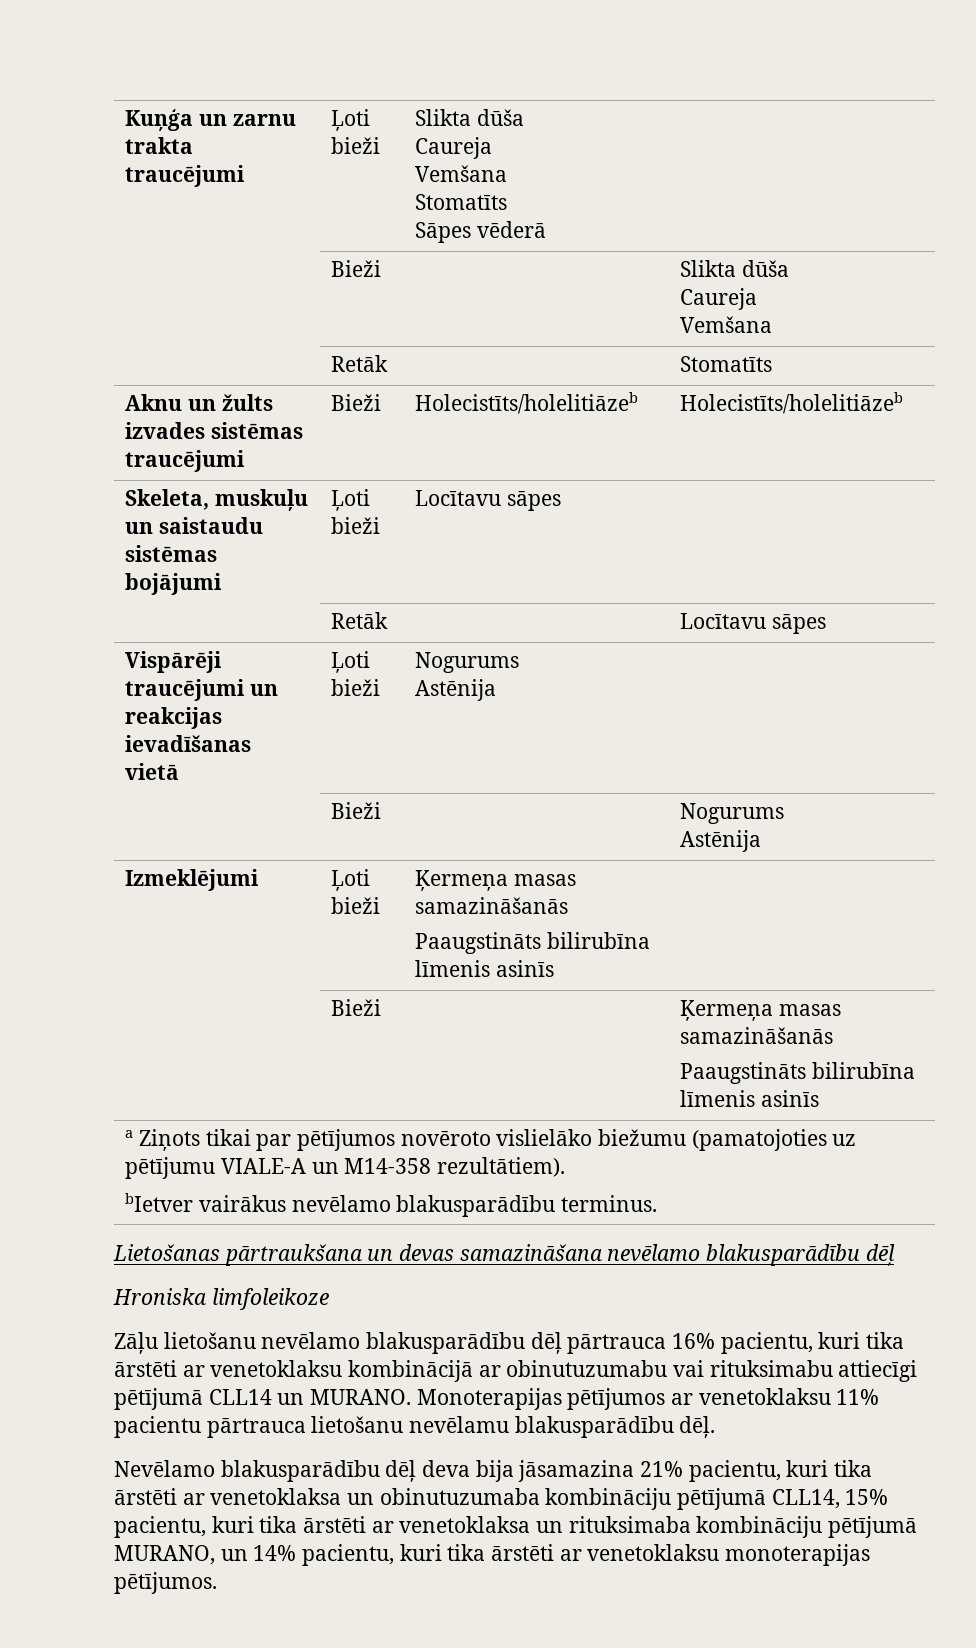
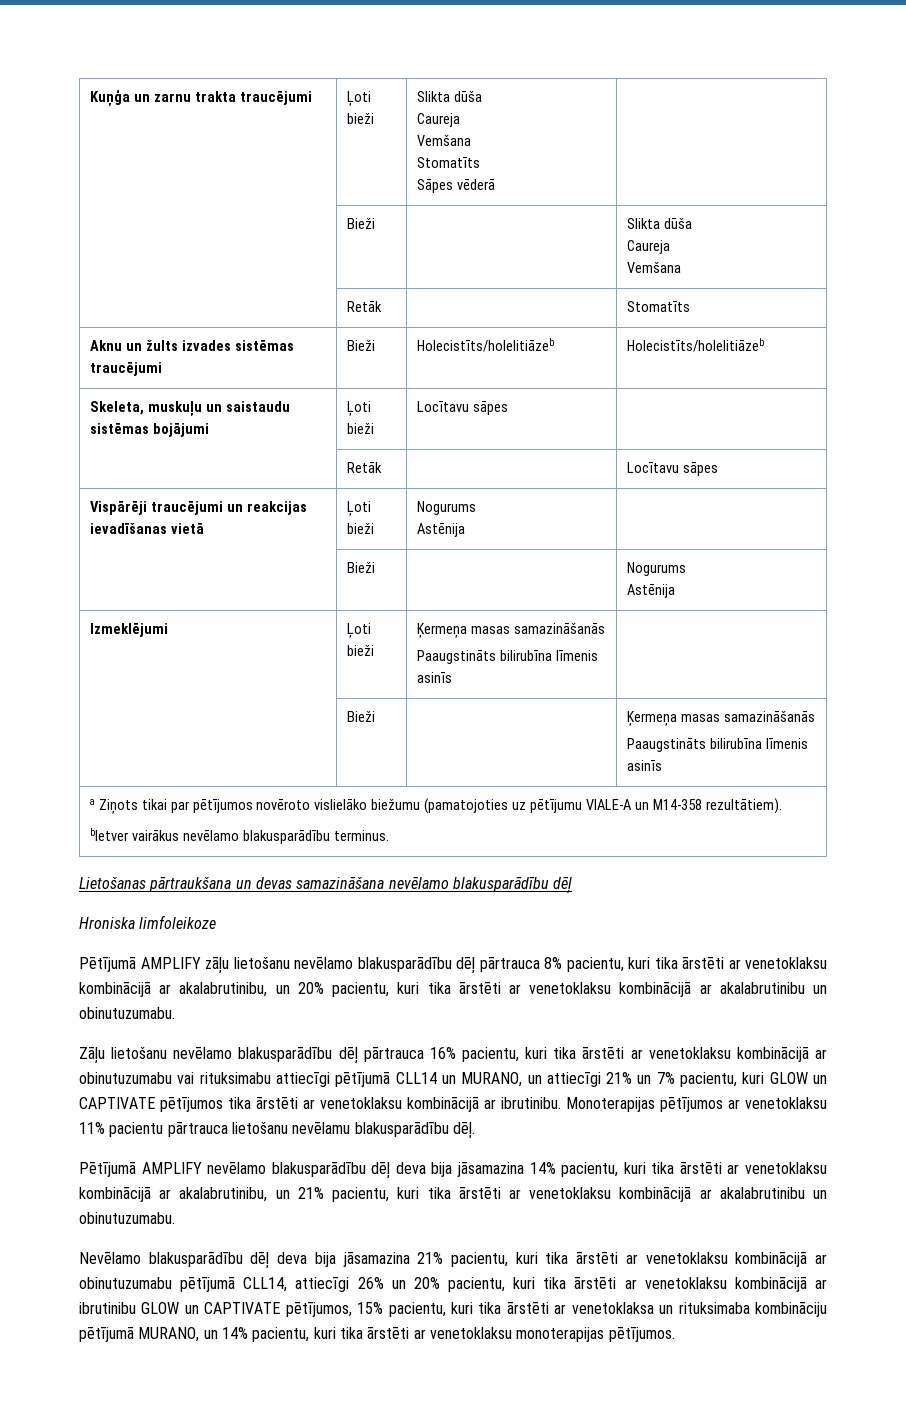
(329, 1299) none -> [79,957,827,974] [79,982,827,997] [79,1007,175,1019] // Pētījumā AMPLIFY zāļu lietošanu nevēlamo blakusparādību dēļ pārtrauca 8% pacientu, kuri tika ārstēti ar venetoklaksu kombinācijā ar akalabrutinibu, un 20% pacientu, kuri tika ārstēti ar venetoklaksu kombinācijā ar akalabrutinibu un obinutuzumabu.
[310,1389,412,1405] MURANO. -> [461,1072,827,1087] [79,1097,561,1112] MURANO, un attiecīgi 21% un 7% pacientu, kuri GLOW un CAPTIVATE pētījumos tika ārstēti ar venetoklaksu kombinācijā ar ibrutinibu.
(716, 1427) none -> [79,1162,827,1179] [79,1187,827,1202] [79,1212,175,1224] // Pētījumā AMPLIFY nevēlamo blakusparādību dēļ deva bija jāsamazina 14% pacientu, kuri tika ārstēti ar venetoklaksu kombinācijā ar akalabrutinibu, un 21% pacientu, kuri tika ārstēti ar venetoklaksu kombinācijā ar akalabrutinibu un obinutuzumabu.
[210,1488,840,1510] venetoklaksa un obinutuzumaba kombināciju pētījumā CLL14, -> [645,1252,827,1267] [79,1277,827,1292] [79,1302,352,1317] venetoklaksu kombinācijā ar obinutuzumabu pētījumā CLL14, attiecīgi 26% un 20% pacientu, kuri tika ārstēti ar venetoklaksu kombinācijā ar ibrutinibu GLOW un CAPTIVATE pētījumos,

